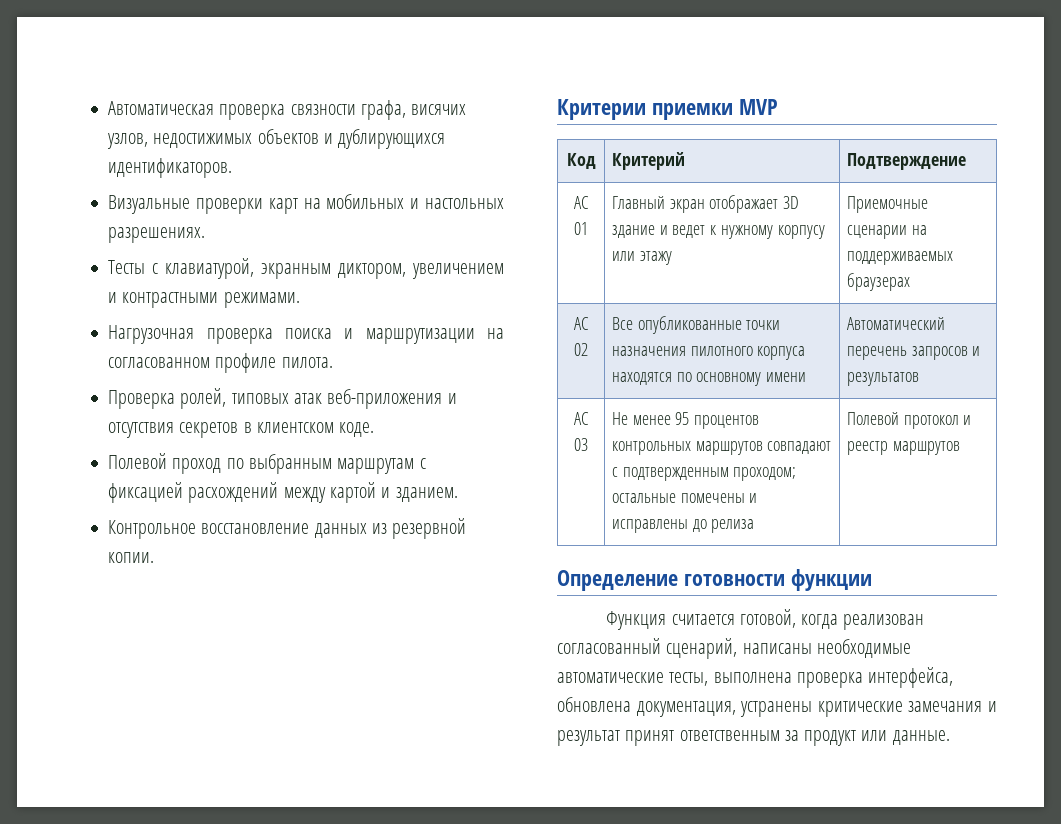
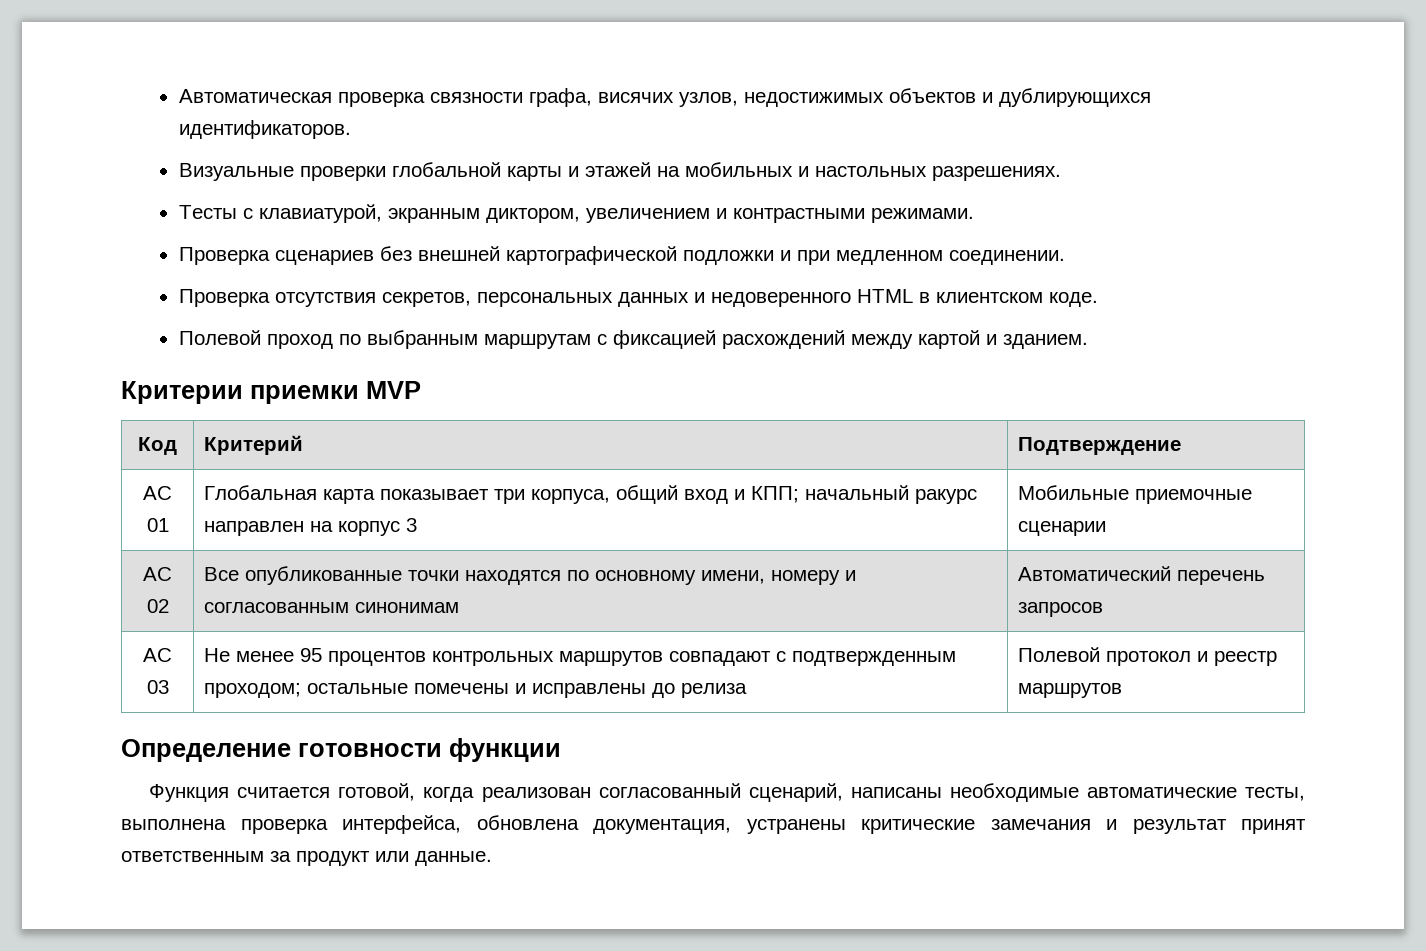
[268,198,298,214] карт -> [391,162,651,181] глобальной карты и этажей
[108,325,504,344] [108,353,333,373] [108,388,457,409] [108,422,239,438] Нагрузочная проверка поиска и маршрутизации на согласованном профиле пилота. // Проверка ролей, типовых атак веб-приложения и отсутствия секретов -> [178,246,1065,265] [178,289,913,307] Проверка сценариев без внешней картографической подложки и при медленном соединении. // Проверка отсутствия секретов, персональных данных и недоверенного HTML
[108,518,467,539] [108,552,155,563] // Контрольное восстановление данных из резервной копии. -> (1088, 341) none
[611,195,800,213] [611,225,825,239] [611,251,672,265] [846,196,928,213] [846,225,927,239] [846,251,953,265] [846,273,910,291] Главный экран отображает 3D здание и ведет к нужному корпусу или этажу | Приемочные сценарии на поддерживаемых браузерах -> [203,485,977,504] [203,518,417,536] [1017,485,1252,504] [1017,521,1106,536] Глобальная карта показывает три корпуса, общий вход и КПП; начальный ракурс направлен на корпус 3 | Мобильные приемочные сценарии
[611,346,806,360] [611,372,807,386] назначения пилотного корпуса находятся по основному имени -> [464,570,856,585] [203,602,459,613] находятся по основному имени, номеру и согласованным синонимам
[972,346,981,356] [846,372,919,386] и результатов -> (1103, 609) none

